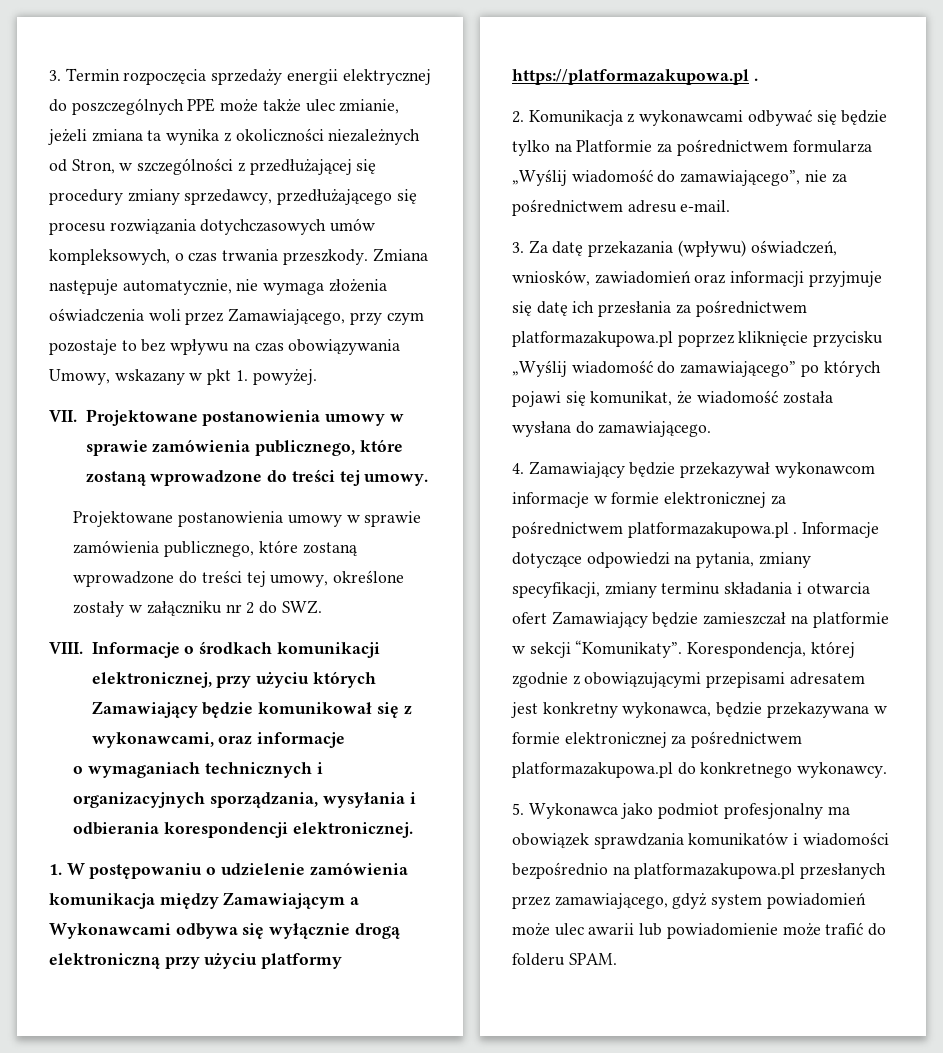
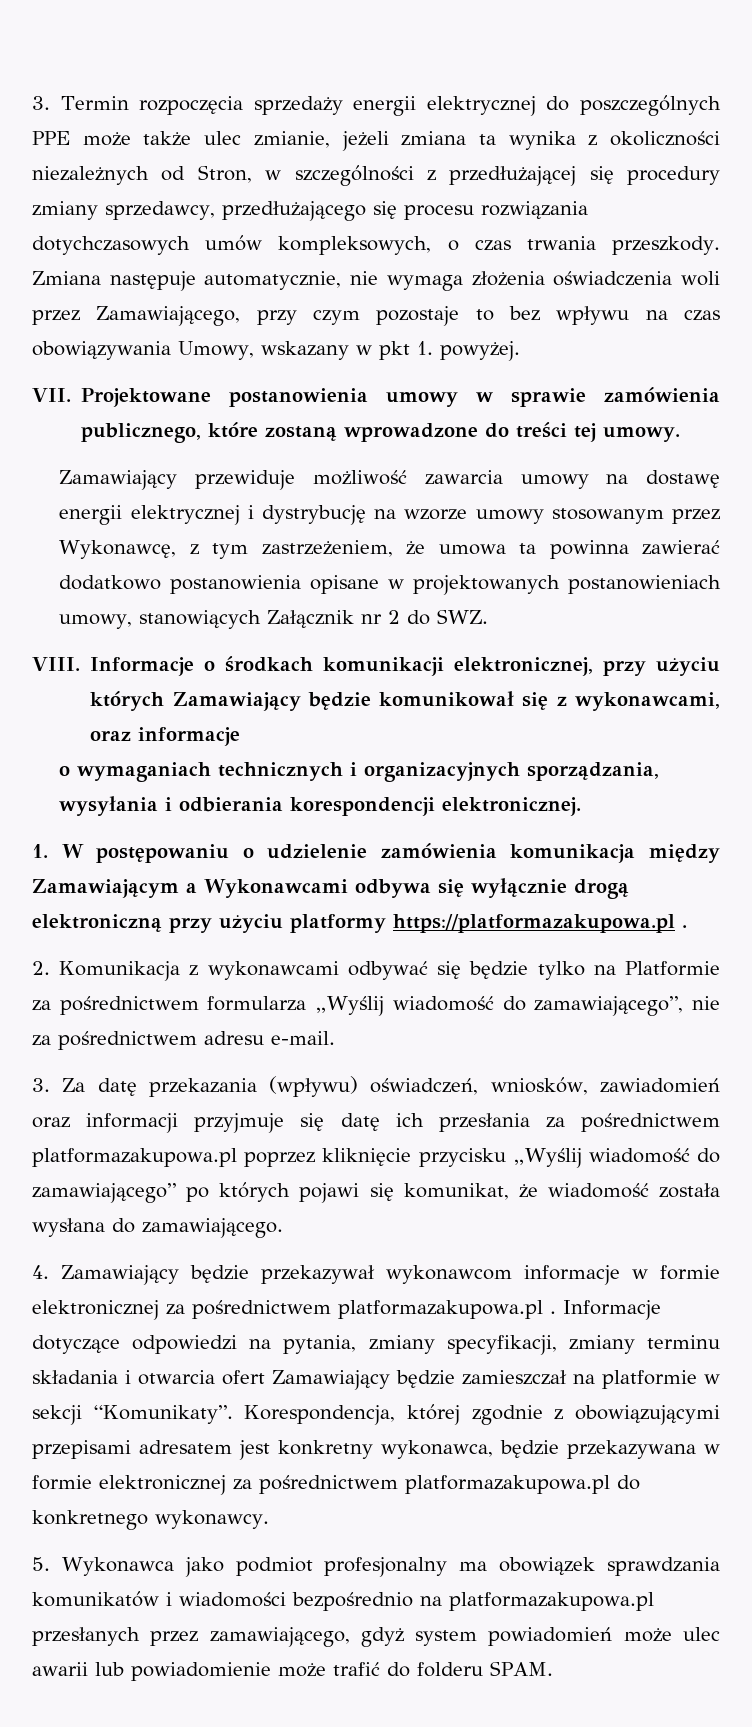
[73,511,422,527] [73,540,358,557] [73,570,405,587] [73,601,222,617] Projektowane postanowienia umowy w sprawie zamówienia publicznego, które zostaną wprowadzone do treści tej umowy, określone zostały w załączniku -> [59,470,720,490] [59,505,720,525] [59,540,720,559] [59,575,721,595] [59,610,355,629] Zamawiający przewiduje możliwość zawarcia umowy na dostawę energii elektrycznej i dystrybucję na wzorze umowy stosowanym przez Wykonawcę, z tym zastrzeżeniem, że umowa ta powinna zawierać dodatkowo postanowienia opisane w projektowanych postanowieniach umowy, stanowiących Załącznik

